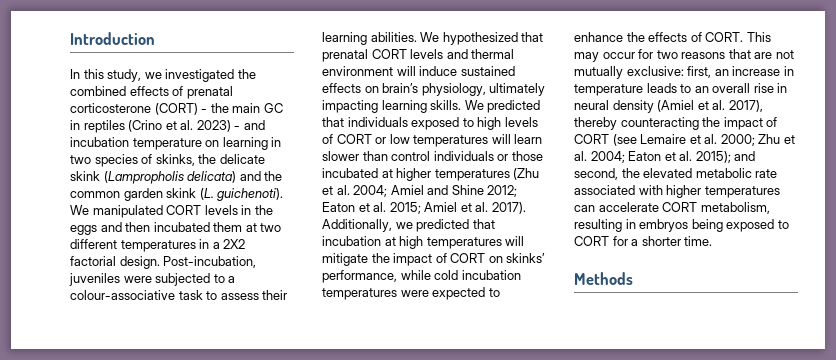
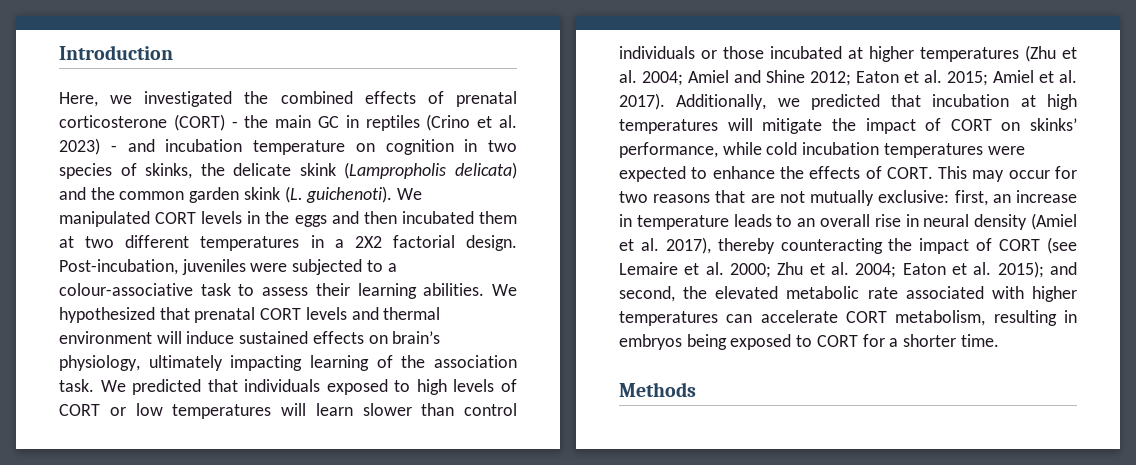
[70,69,142,82] In this study, -> [59,92,98,107] Here,
[222,137,268,150] learning -> [385,139,454,155] cognition
[430,100,462,110] skills. -> [376,355,518,368] [59,379,94,392] of the association task.

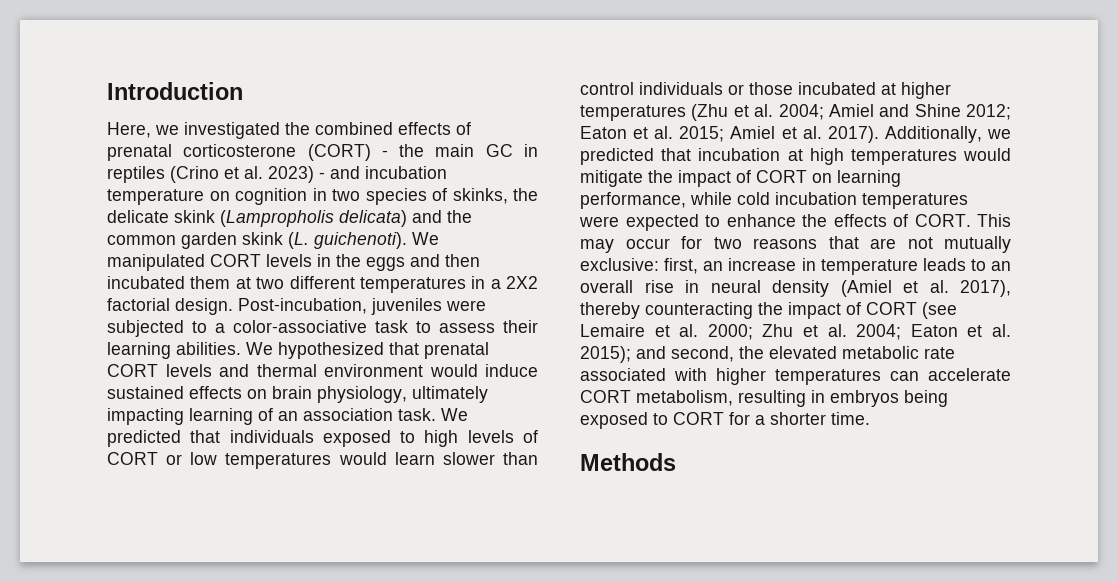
[59,283,193,296] colour-associative -> [233,320,367,333] color-associative
[156,331,182,344] will -> [429,364,478,377] would
[392,331,441,344] brain’s -> [272,386,312,399] brain
[401,355,426,368] the -> [278,411,298,421] an
[281,403,306,416] will -> [338,452,387,465] would
[727,118,753,131] will -> [963,148,1011,161] would
[1030,118,1077,131] skinks’ -> [837,170,901,187] learning

